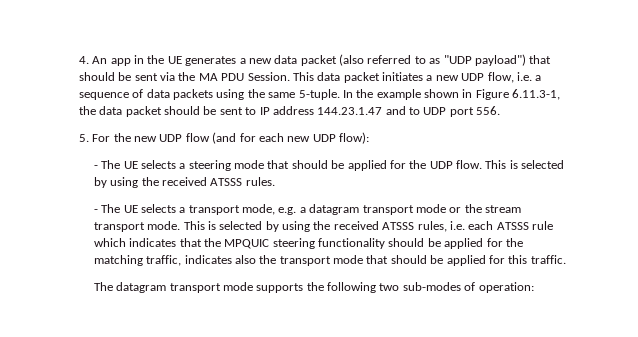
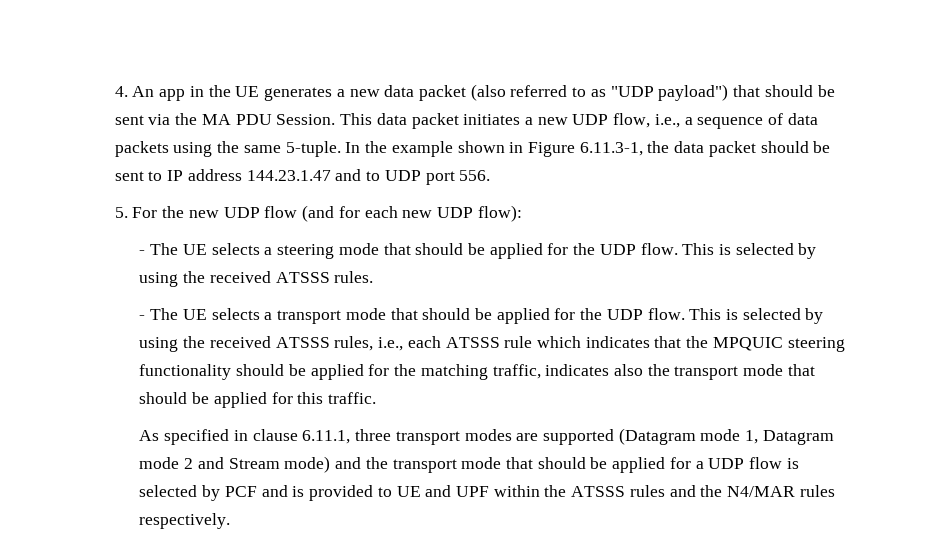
[516,72,532,81] i.e. -> [654,114,680,128] i.e.,
[242,204,522,215] [93,221,181,232] mode, e.g. a datagram transport mode or the stream transport mode. -> [345,308,685,324] mode that should be applied for the UDP flow.
[449,221,465,230] i.e. -> [378,337,404,351] i.e.,
[93,282,534,293] The datagram transport mode supports the following two sub-modes of operation: -> [139,428,834,445] [139,456,799,473] [139,485,835,501] [139,513,231,529] As specified in clause 6.11.1, three transport modes are supported (Datagram mode 1, Datagram mode 2 and Stream mode) and the transport mode that should be applied for a UDP flow is selected by PCF and is provided to UE and UPF within the ATSSS rules and the N4/MAR rules respectively.

